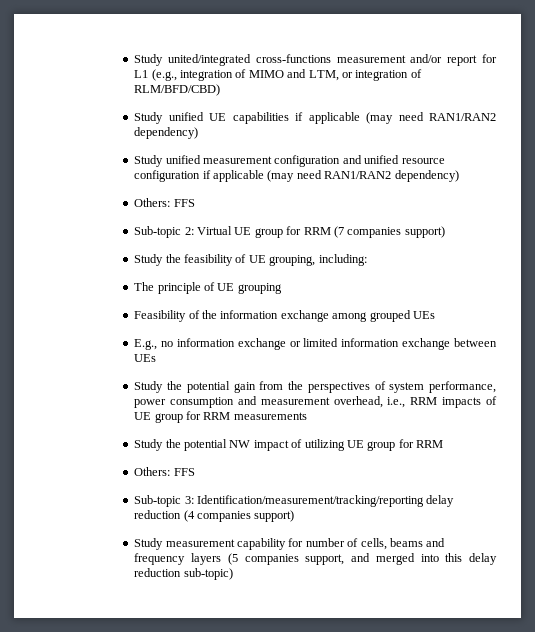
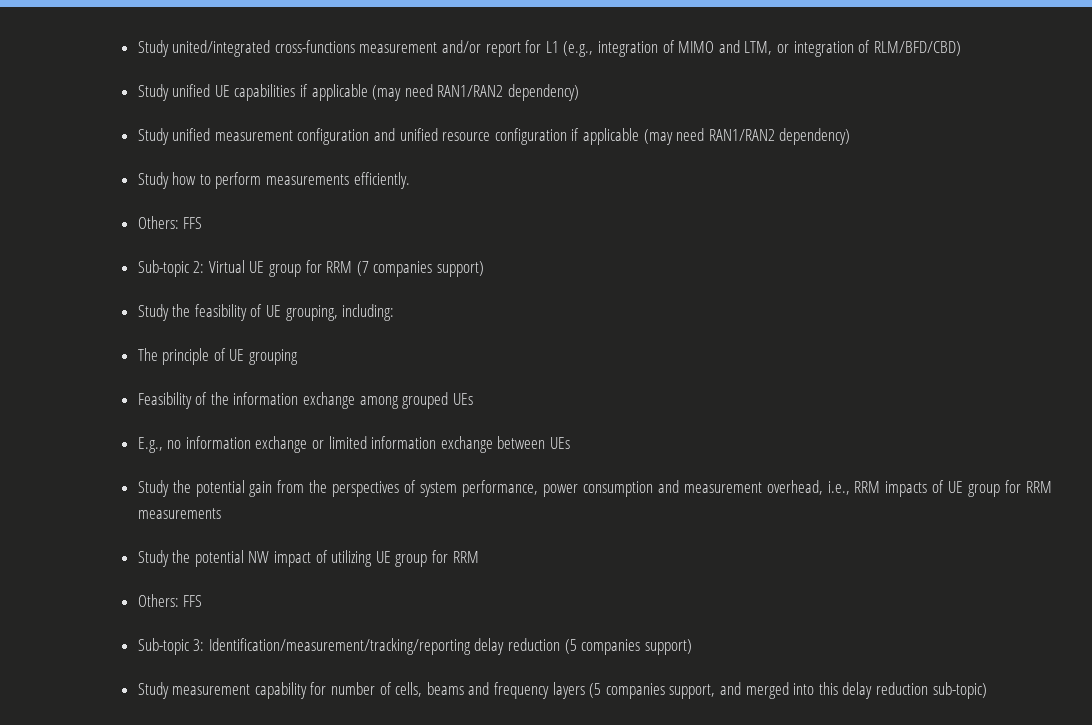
(459, 176) none -> [137,172,410,189] // Study how to perform measurements efficiently.
[183,510,195,522] (4 -> [564,639,577,654] (5

